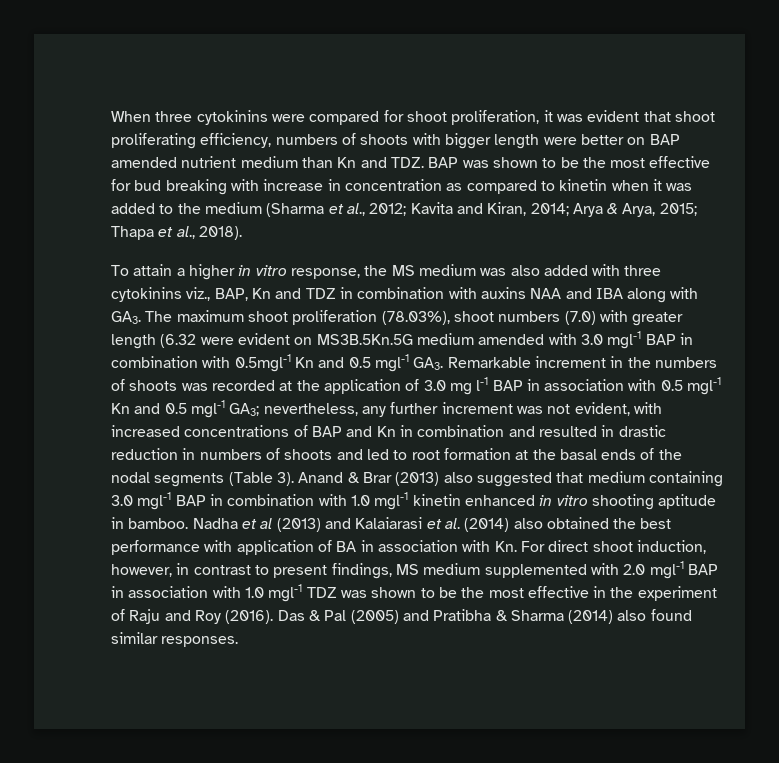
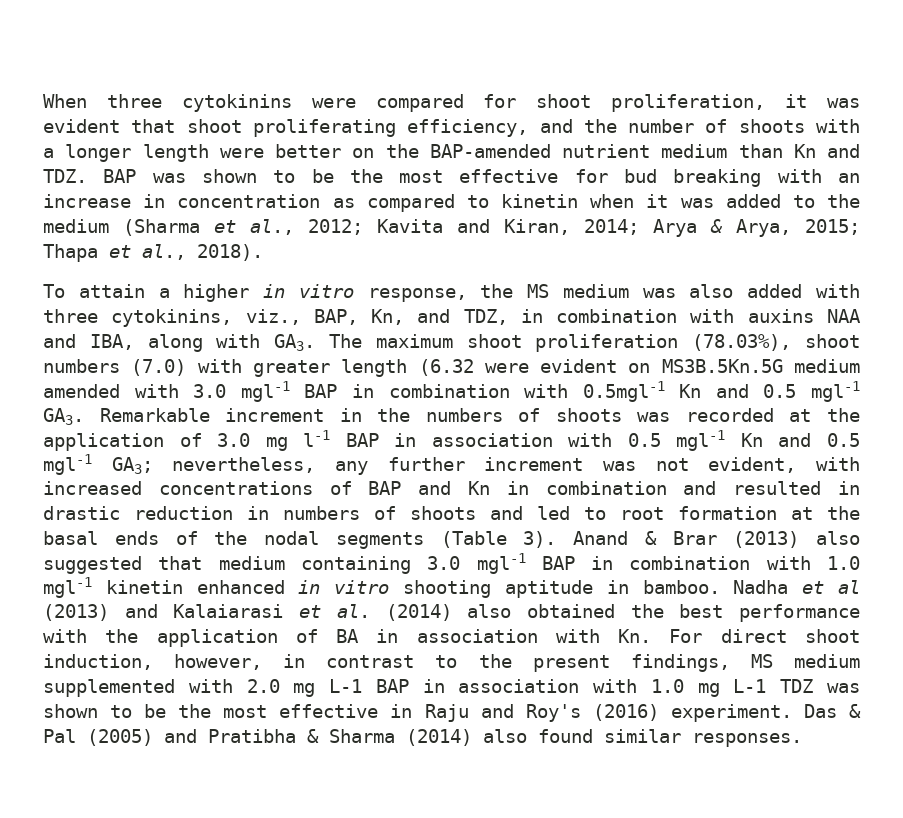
[275,134,338,145] numbers -> [539,119,695,133] and the number
[444,133,491,149] bigger -> [43,144,132,162] a longer
[649,134,680,145] [111,157,177,168] BAP amended -> [385,144,551,158] the BAP-amended
(259, 185) none -> [837,173,860,183] an
[111,287,182,302] cytokinins -> [111,309,233,327] cytokinins,
[251,288,336,299] Kn and TDZ -> [371,309,508,325] Kn, and TDZ,
[595,288,623,299] IBA -> [89,334,134,350] IBA,
(233, 546) none -> [105,629,139,643] the
(269, 570) none -> [478,654,512,668] the
[649,561,684,579] mgl-1 -> [293,679,363,697] mg L-1
[268,584,303,602] mgl-1 -> [697,679,767,697] mg L-1
[610,586,717,601] [111,609,274,624] the experiment of Raju and Roy (2016). -> [424,704,792,722] Raju and Roy's (2016) experiment.

